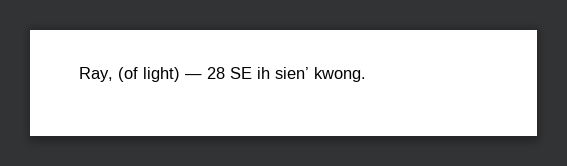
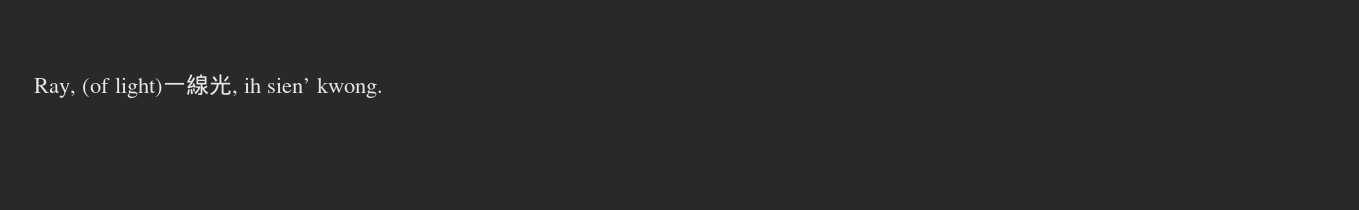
[185,67,252,79] — 28 SE -> [163,74,239,97] 一線光,

